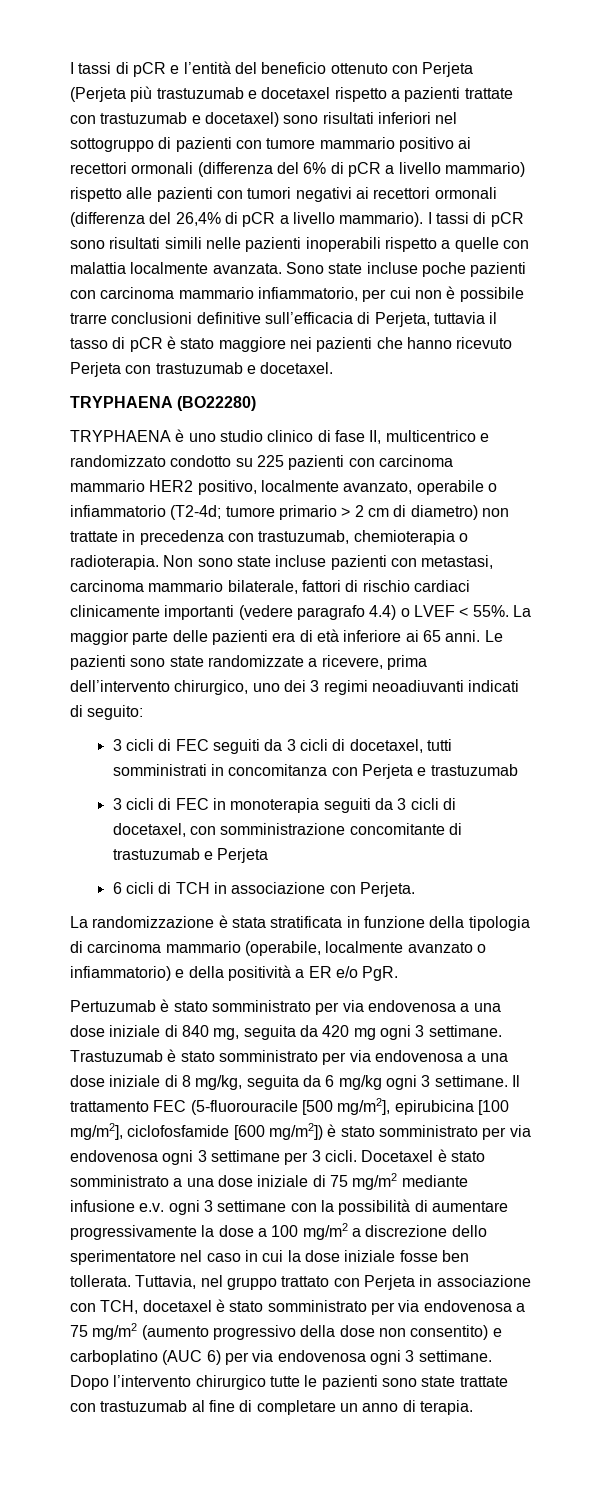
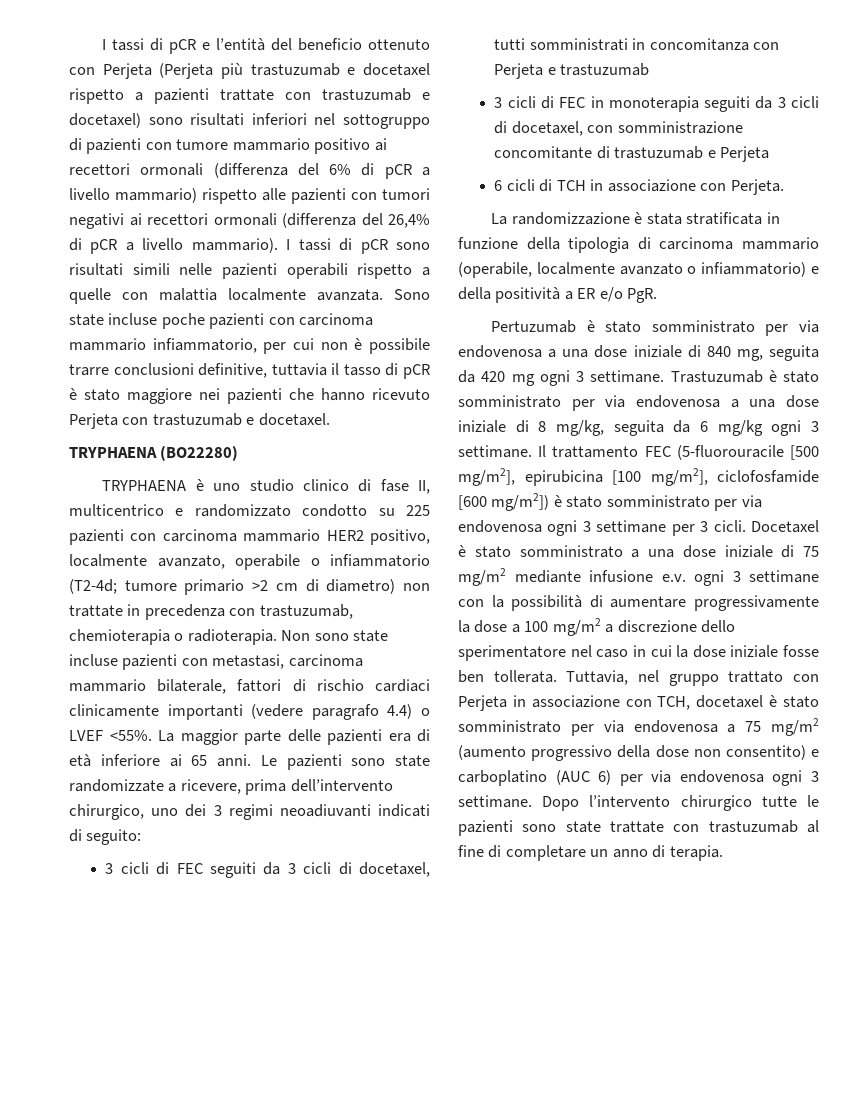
[305,237,381,252] inoperabili -> [286,263,348,279] operabili
[196,312,430,327] definitive sull’efficacia di Perjeta, -> [198,363,268,378] definitive,
[341,505,364,517] > 2 -> [252,580,269,591] >2
[459,605,509,617] < 55%. -> [109,730,152,741] <55%.

